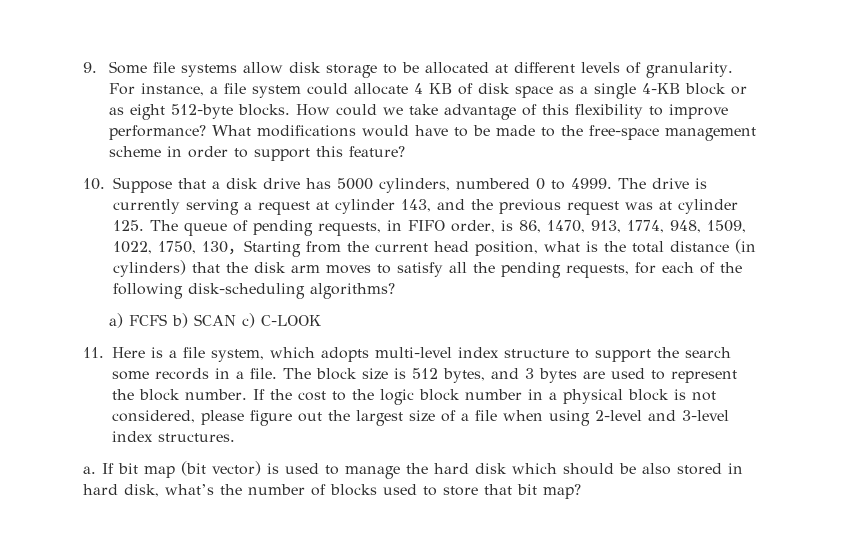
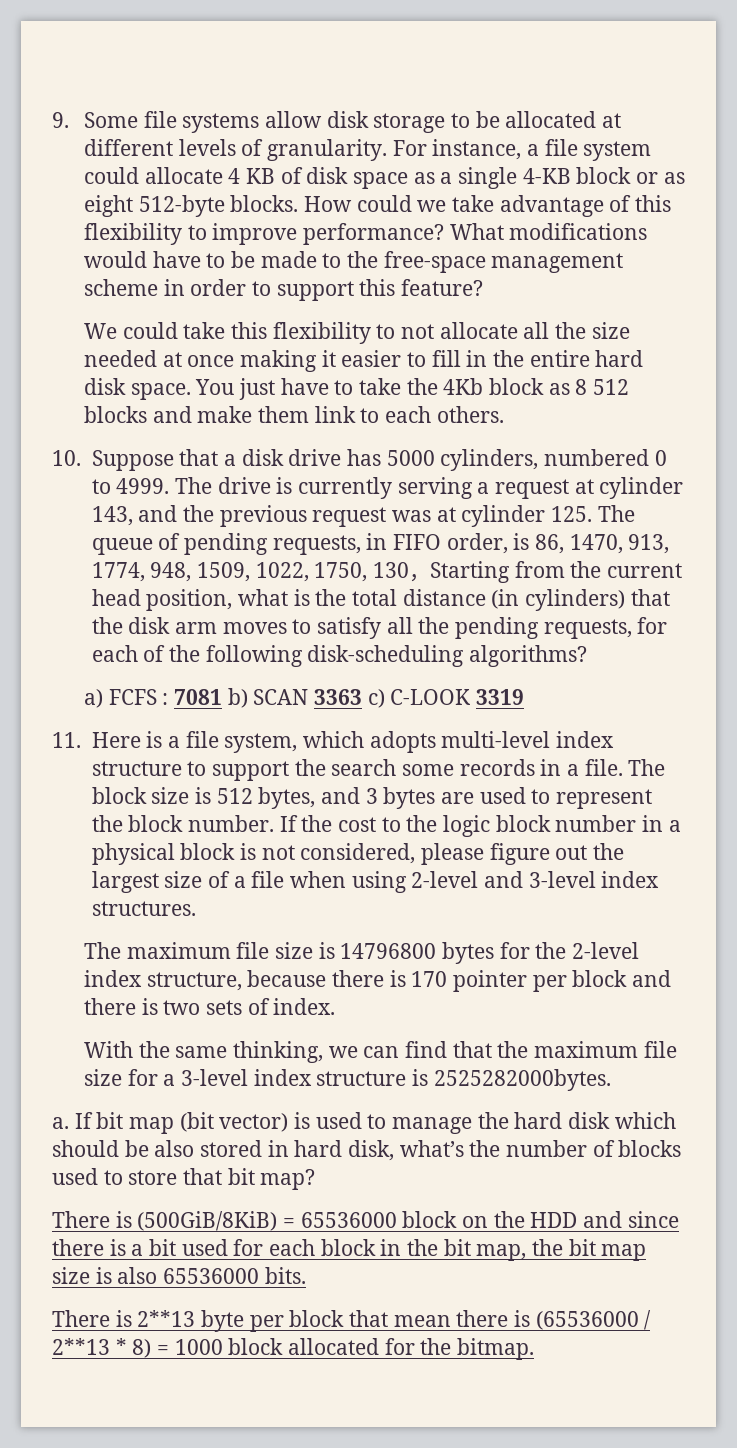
(406, 151) none -> [84,322,630,344] [84,350,644,372] [84,378,630,400] [84,406,504,423] // We could take this flexibility to not allocate all the size needed at once making it easier to fill in the entire hard disk space. You just have to take the 4Kb block as 8 512 blocks and make them link to each others.
(168, 320) none -> [162,689,223,705] : 7081
(237, 320) none -> [314,689,363,705] 3363
(322, 320) none -> [476,689,525,705] 3319
(235, 437) none -> [84,942,640,964] [84,970,672,992] [84,998,336,1015] [84,1041,677,1063] [84,1069,611,1091] // The maximum file size is 14796800 bytes for the 2-level index structure, because there is 170 pointer per block and there is two sets of index. // With the same thinking, we can find that the maximum file size for a 3-level index structure is 2525282000bytes.
(581, 491) none -> [52,1211,679,1231] [52,1239,647,1261] [52,1267,306,1284] [52,1310,652,1332] [52,1338,535,1360] // There is (500GiB/8KiB) = 65536000 block on the HDD and since there is a bit used for each block in the bit map, the bit map size is also 65536000 bits. // There is 2**13 byte per block that mean there is (65536000 / 2**13 * 8) = 1000 block allocated for the bitmap.

